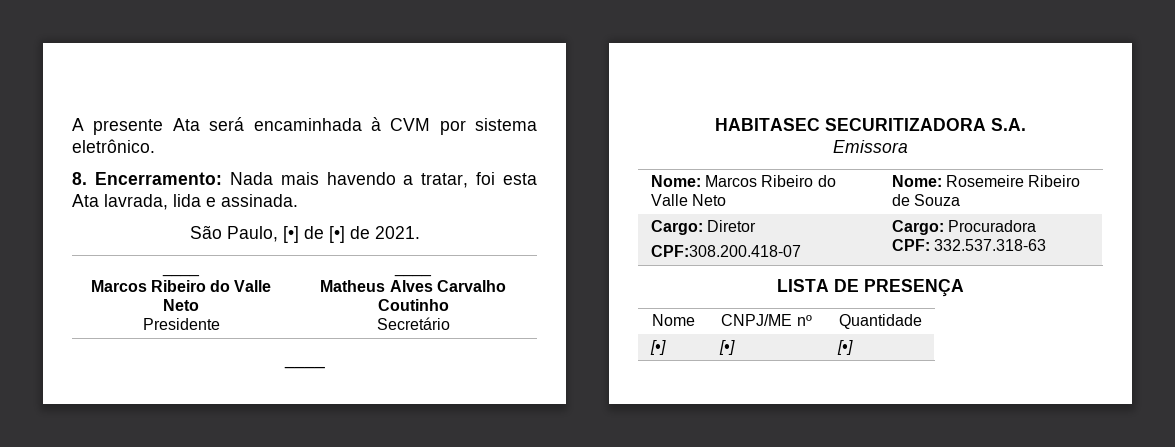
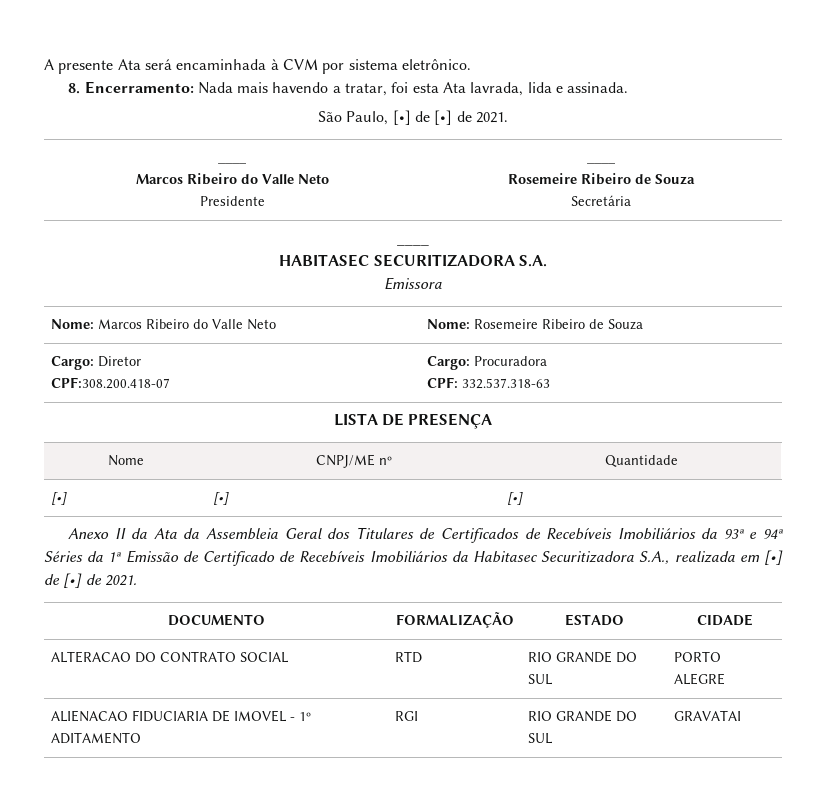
[320,280,506,292] [377,299,449,311] [376,317,450,330] Matheus Alves Carvalho Coutinho // Secretário -> [507,173,695,185] [570,195,631,206] Rosemeire Ribeiro de Souza // Secretária
(853, 347) none -> [68,527,783,543] [44,550,784,566] [44,573,137,588] [168,614,265,626] [396,612,514,628] [565,614,624,626] [696,614,753,626] [50,651,288,663] [394,651,422,663] [527,651,637,663] [527,674,552,685] [673,651,721,662] [673,673,725,685] [50,710,311,722] [50,732,141,744] [394,711,418,721] [527,710,637,722] [527,733,552,744] [673,710,741,721] // Anexo II da Ata da Assembleia Geral dos Titulares de Certificados de Recebíveis Imobiliários da 93ª e 94ª Séries da 1ª Emissão de Certificado de Recebíveis Imobiliários da Habitasec Securitizadora S.A., realizada em [•] de [•] de 2021. // DOCUMENTO | FORMALIZAÇÃO | ESTADO | CIDADE // ALTERACAO DO CONTRATO SOCIAL | RTD | RIO GRANDE DO SUL | PORTO ALEGRE // ALIENACAO FIDUCIARIA DE IMOVEL - 1º ADITAMENTO | RGI | RIO GRANDE DO SUL | GRAVATAI

